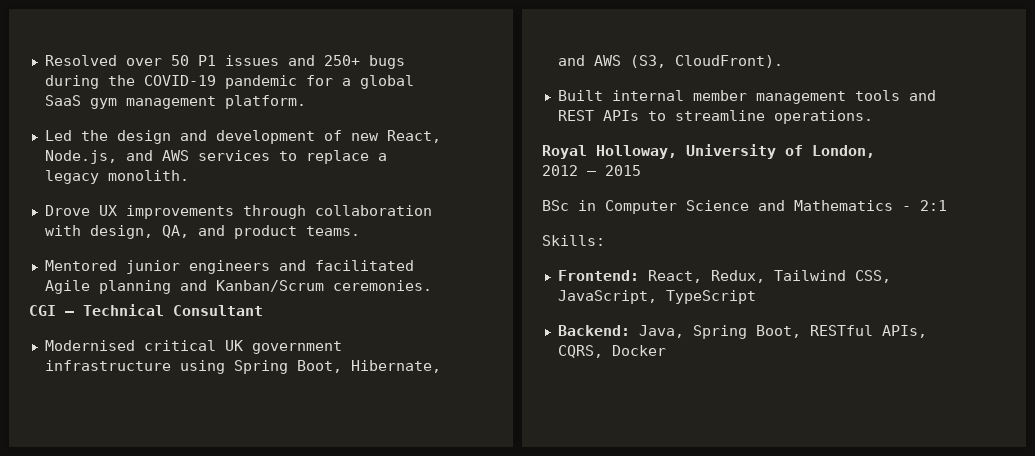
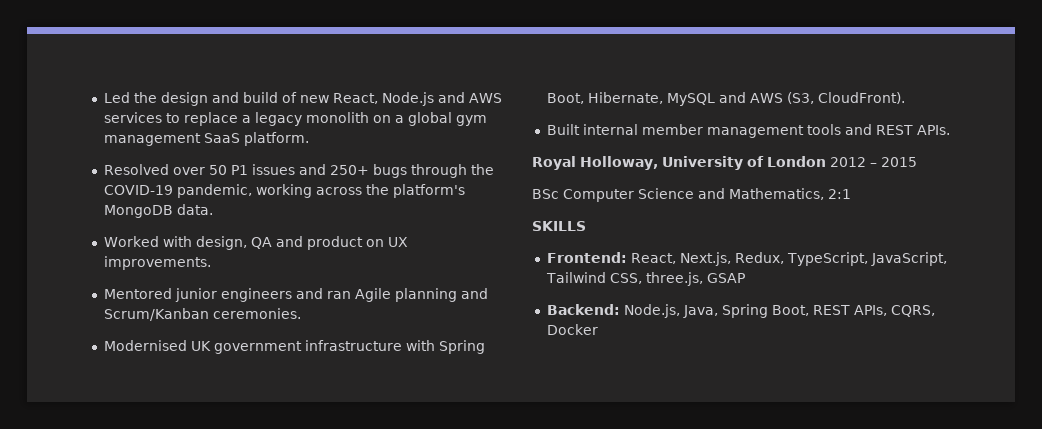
(44, 60) none -> [103,92,502,106] [103,112,487,126] [103,132,309,146] Led the design and build of new React, Node.js and AWS services to replace a legacy monolith on a global gym management SaaS platform. //
[44,75,99,89] during -> [410,164,467,178] through
[224,75,414,89] [44,95,306,109] [44,130,441,144] [44,150,387,164] [44,170,189,184] [44,205,432,219] pandemic for a global SaaS gym management platform. // Led the design and development of new React, Node.js, and AWS services to replace a legacy monolith. // Drove UX improvements through collaboration -> [176,184,465,198] [103,204,213,218] [103,236,159,247] pandemic, working across the platform's MongoDB data. // Worked
[161,225,189,238] QA, -> [250,237,272,249] QA
[305,226,360,236] teams. -> [365,237,408,247] [103,256,211,270] on UX improvements.
[314,260,414,271] facilitated -> [326,291,351,299] ran
[215,280,324,292] Kanban/Scrum -> [103,308,209,321] Scrum/Kanban
[29,304,263,316] // CGI — Technical Consultant -> (301, 313) none
[143,340,216,351] critical -> (187, 345) none
[179,360,225,374] using -> [405,340,435,351] with
(441, 366) none -> [666,93,715,106] MySQL
[602,110,873,124] APIs to streamline operations. -> [916,125,950,135] APIs.
[812,145,875,158] London, // -> [766,156,826,167] London
[578,200,596,211] in -> (559, 194) none
[794,200,911,211] Mathematics - -> [729,188,824,200] Mathematics,
[542,235,605,246] Skills: -> [532,221,586,231] SKILLS
[710,270,891,283] [557,290,756,304] Redux, Tailwind CSS, JavaScript, TypeScript -> [679,252,947,266] [545,272,745,286] Next.js, Redux, TypeScript, JavaScript, Tailwind CSS, three.js, GSAP
(630, 330) none -> [623,304,680,318] Node.js,
[809,325,873,336] RESTful -> [812,305,850,315] REST

